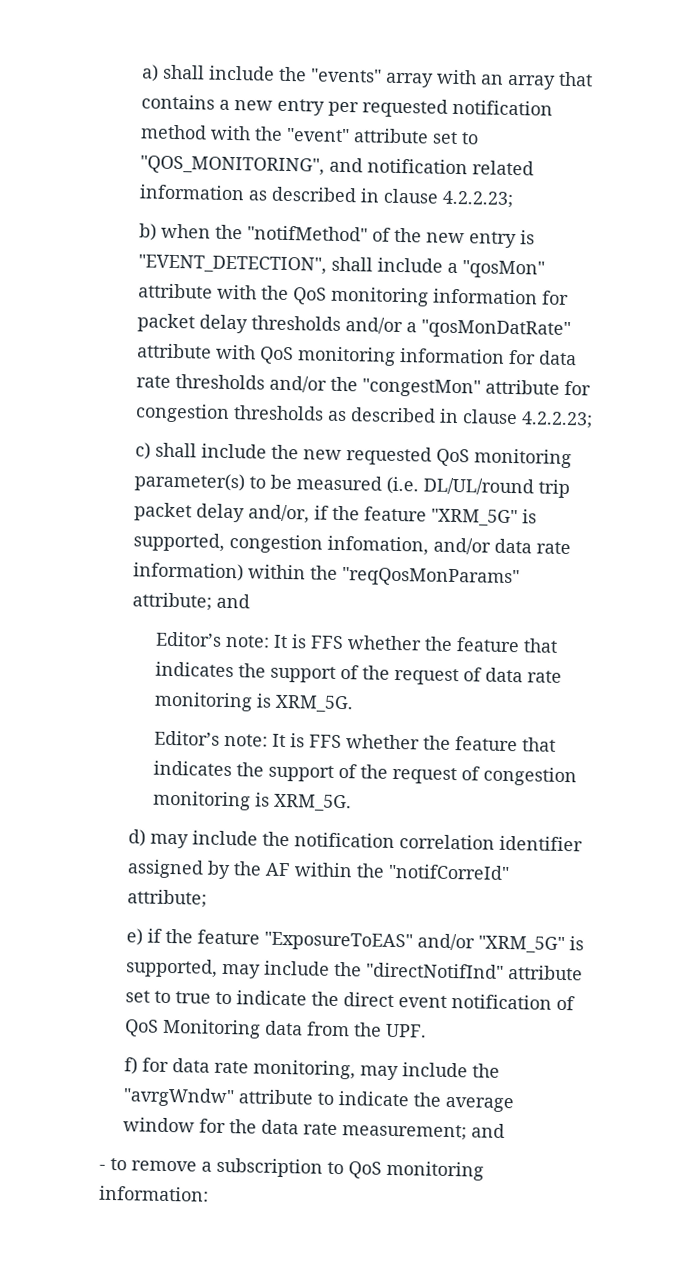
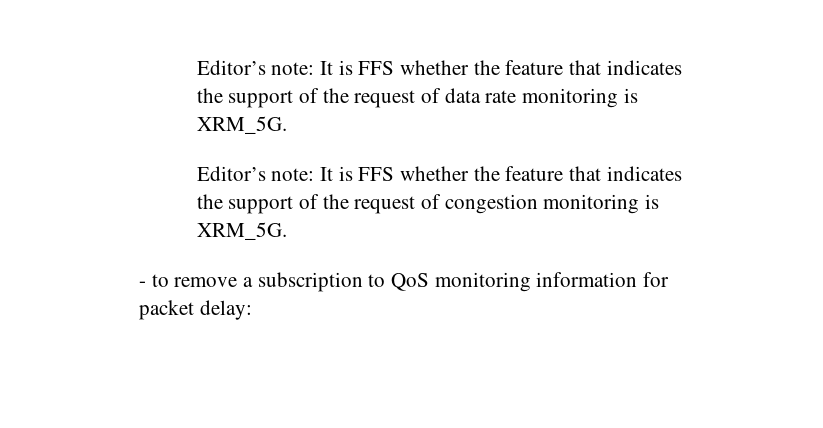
[141,64,594,90] [141,94,554,118] [140,124,480,145] [140,155,535,176] [139,184,515,209] [139,223,536,249] [138,254,546,279] [138,283,570,307] [137,313,572,340] [137,343,578,366] [136,374,592,398] [135,403,594,429] [135,442,573,469] [134,472,571,499] [134,502,538,527] [133,532,572,556] [133,562,521,588] [132,592,251,611] a) shall include the "events" array with an array that contains a new entry per requested notification method with the "event" attribute set to "QOS_MONITORING", and notification related information as described in clause 4.2.2.23; // b) when the "notifMethod" of the new entry is "EVENT_DETECTION", shall include a "qosMon" attribute with the QoS monitoring information for packet delay thresholds and/or a "qosMonDatRate" attribute with QoS monitoring information for data rate thresholds and/or the "congestMon" attribute for congestion thresholds as described in clause 4.2.2.23; // c) shall include the new requested QoS monitoring parameter(s) to be measured (i.e. DL/UL/round trip packet delay and/or, if the feature "XRM_5G" is supported, congestion infomation, and/or data rate information) within the "reqQosMonParams" attribute; and // -> (196, 67) none
[128,829,584,852] [127,859,511,881] [127,889,208,908] [126,928,585,954] [126,958,584,981] [125,990,576,1011] [124,1018,428,1039] [124,1057,501,1081] [123,1087,515,1113] [123,1117,506,1141] // d) may include the notification correlation identifier assigned by the AF within the "notifCorreId" attribute; // e) if the feature "ExposureToEAS" and/or "XRM_5G" is supported, may include the "directNotifInd" attribute set to true to indicate the direct event notification of QoS Monitoring data from the UPF. // f) for data rate monitoring, may include the "avrgWndw" attribute to indicate the average window for the data rate measurement; and -> (287, 231) none
[98,1185,209,1202] information: -> [536,272,669,287] [138,300,252,320] information for packet delay:

